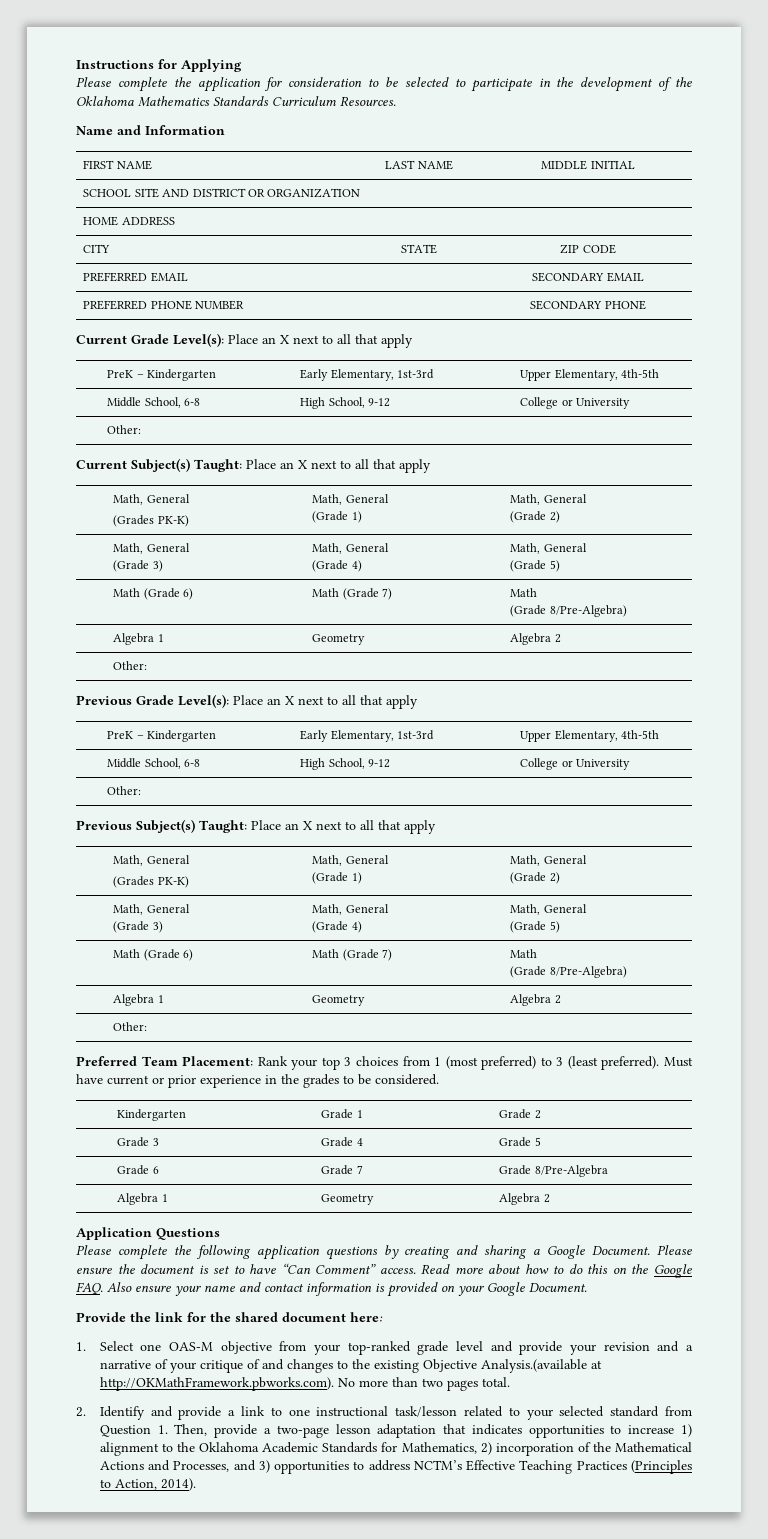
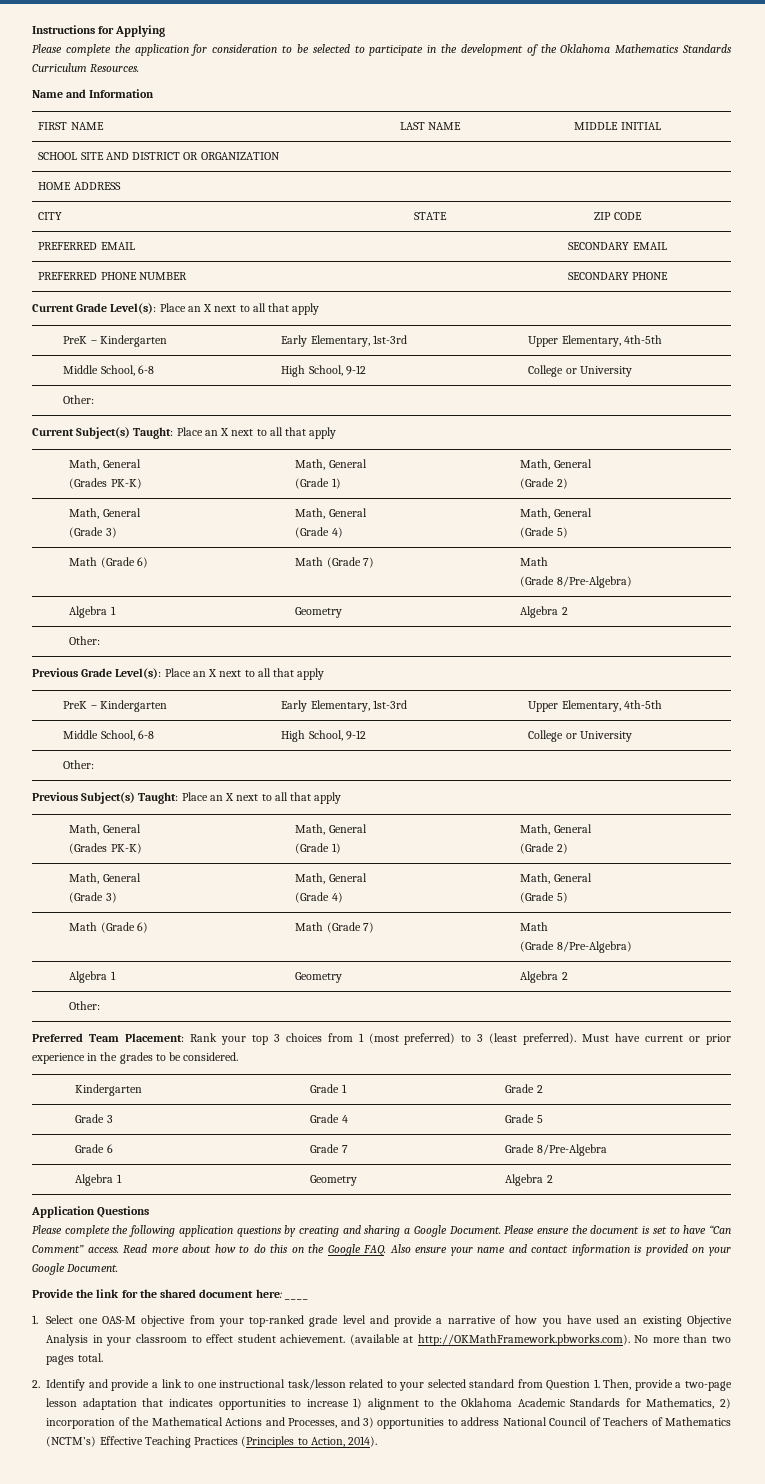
(383, 1317) none -> [283,1298,309,1300] ____
[570,1341,694,1355] [99,1359,587,1373] your revision and a narrative of your critique of and changes to the existing Objective Analysis.(available -> [436,1315,732,1327] [46,1334,400,1346] a narrative of how you have used an existing Objective Analysis in your classroom to effect student achievement. (available
[413,1460,462,1470] NCTM’s -> [502,1417,731,1426] [46,1436,97,1447] National Council of Teachers of Mathematics (NCTM’s)

